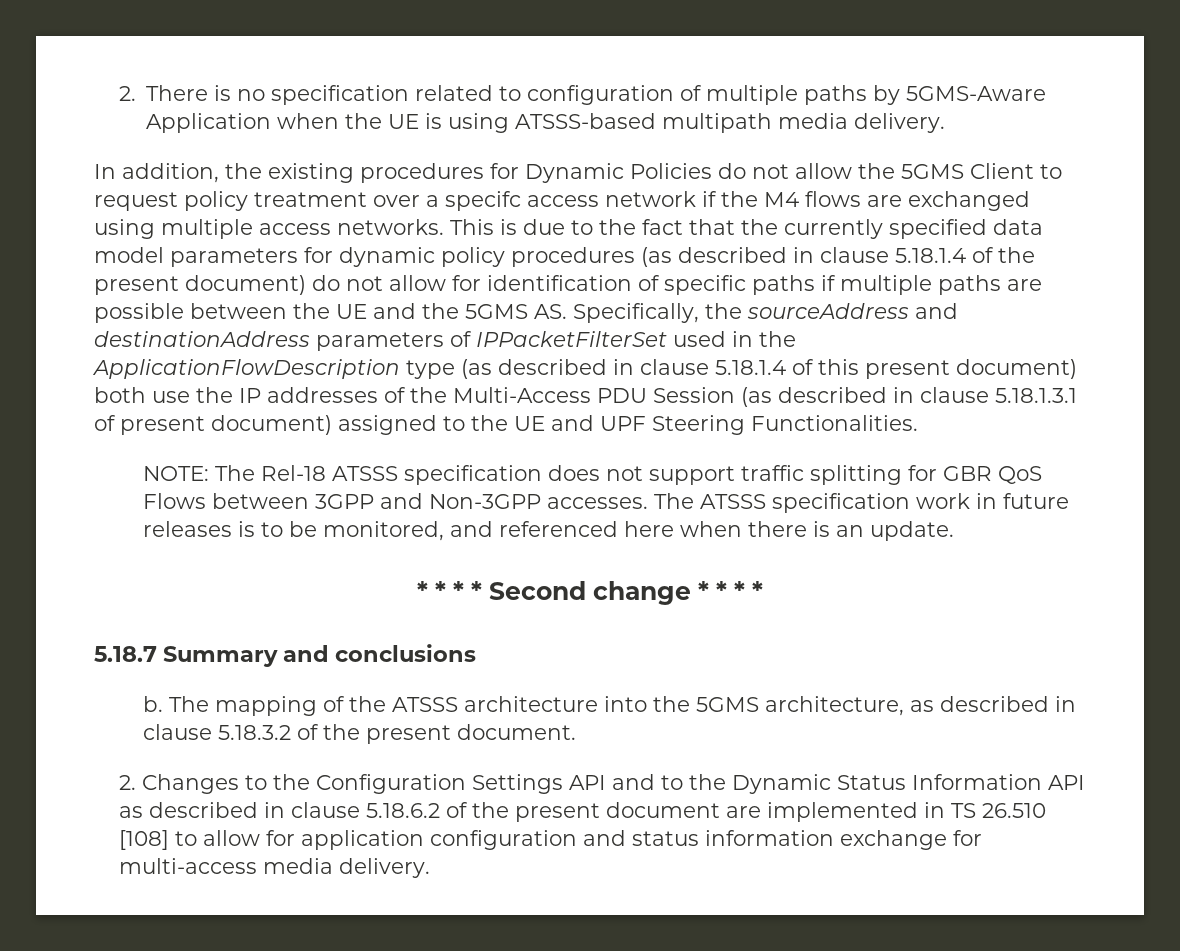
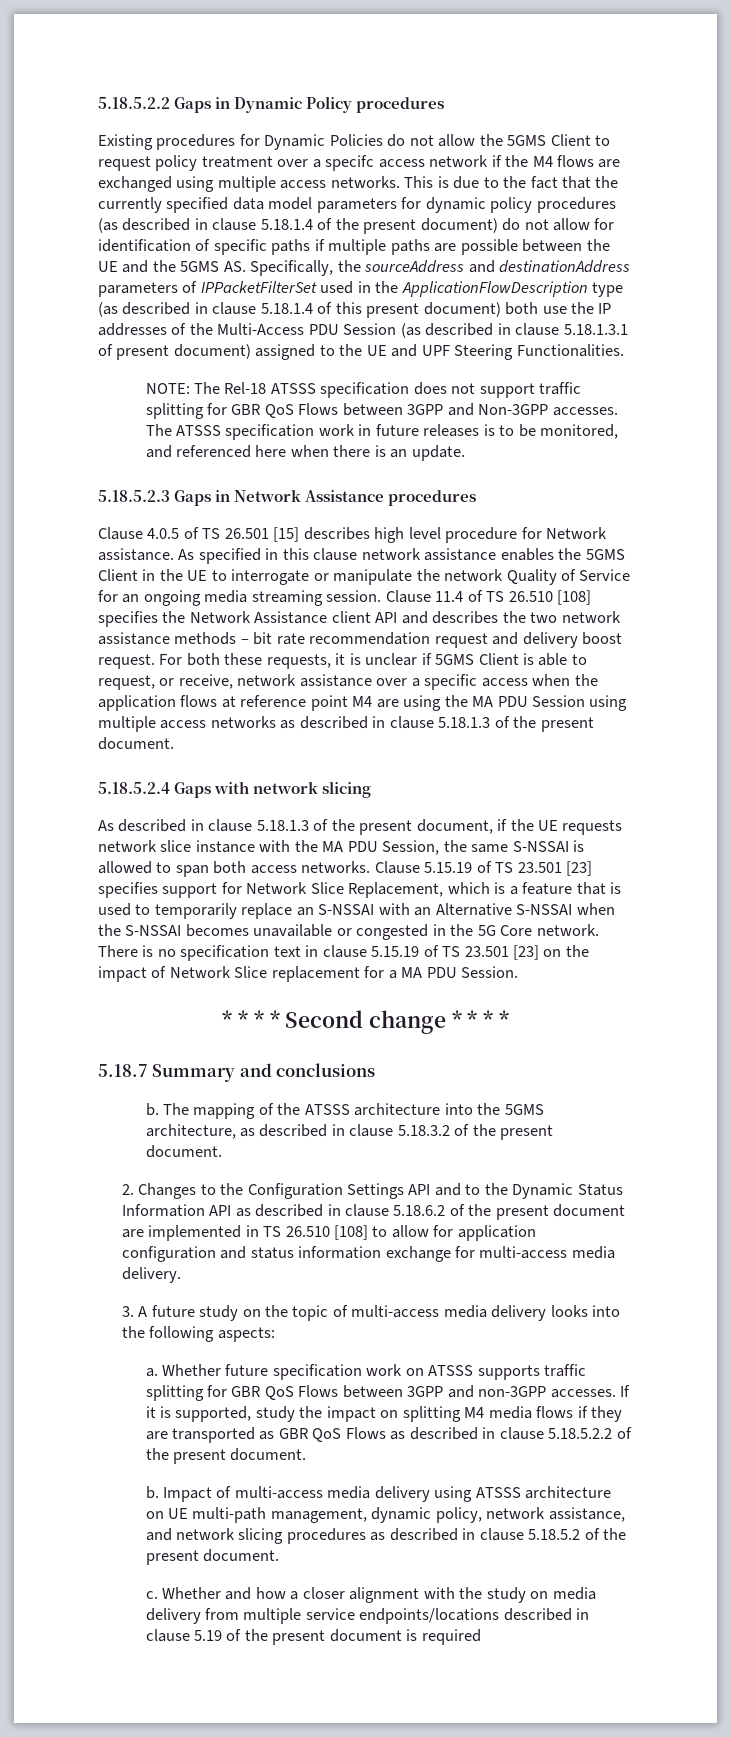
[118,85,1047,105] [146,113,946,133] [94,163,354,183] 2. There is no specification related to configuration of multiple paths by 5GMS-Aware Application when the UE is using ATSSS-based multipath media delivery. // In addition, the existing -> [98,96,445,113] [98,134,153,150] 5.18.5.2.2 Gaps in Dynamic Policy procedures // Existing
(955, 531) none -> [98,489,477,506] [98,527,608,543] [98,548,625,564] [98,569,631,585] [98,590,592,606] [98,611,621,627] [98,632,623,648] [98,653,587,669] [98,674,598,690] [98,695,628,711] [98,716,594,732] [98,737,174,750] [98,781,372,798] [98,819,623,835] [98,840,585,855] [98,861,593,877] [98,882,622,898] [98,903,615,919] [98,924,599,940] [98,945,589,961] [98,966,519,982] // 5.18.5.2.3 Gaps in Network Assistance procedures // Clause 4.0.5 of TS 26.501 [15] describes high level procedure for Network assistance. As specified in this clause network assistance enables the 5GMS Client in the UE to interrogate or manipulate the network Quality of Service for an ongoing media streaming session. Clause 11.4 of TS 26.510 [108] specifies the Network Assistance client API and describes the two network assistance methods – bit rate recommendation request and delivery boost request. For both these requests, it is unclear if 5GMS Client is able to request, or receive, network assistance over a specific access when the application flows at reference point M4 are using the MA PDU Session using multiple access networks as described in clause 5.18.1.3 of the present document. // 5.18.5.2.4 Gaps with network slicing // As described in clause 5.18.1.3 of the present document, if the UE requests network slice instance with the MA PDU Session, the same S-NSSAI is allowed to span both access networks. Clause 5.15.19 of TS 23.501 [23] specifies support for Network Slice Replacement, which is a feature that is used to temporarily replace an S-NSSAI with an Alternative S-NSSAI when the S-NSSAI becomes unavailable or congested in the 5G Core network. There is no specification text in clause 5.15.19 of TS 23.501 [23] on the impact of Network Slice replacement for a MA PDU Session.
(430, 868) none -> [121,1305,621,1321] [121,1326,275,1342] [145,1364,587,1380] [145,1385,631,1401] [145,1406,622,1422] [145,1427,632,1443] [145,1448,307,1464] [145,1486,612,1502] [145,1507,625,1523] [145,1528,627,1544] [145,1549,279,1565] [145,1587,596,1603] [145,1608,590,1624] [145,1629,481,1645] // 3. A future study on the topic of multi-access media delivery looks into the following aspects: // a. Whether future specification work on ATSSS supports traffic splitting for GBR QoS Flows between 3GPP and non-3GPP accesses. If it is supported, study the impact on splitting M4 media flows if they are transported as GBR QoS Flows as described in clause 5.18.5.2.2 of the present document. // b. Impact of multi-access media delivery using ATSSS architecture on UE multi-path management, dynamic policy, network assistance, and network slicing procedures as described in clause 5.18.5.2 of the present document. // c. Whether and how a closer alignment with the study on media delivery from multiple service endpoints/locations described in clause 5.19 of the present document is required

